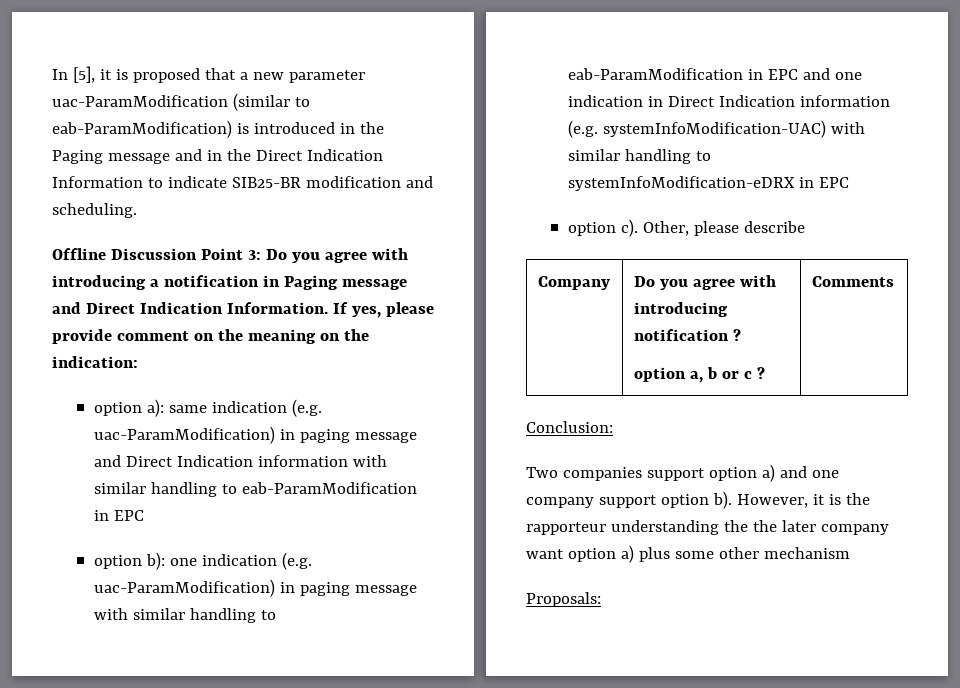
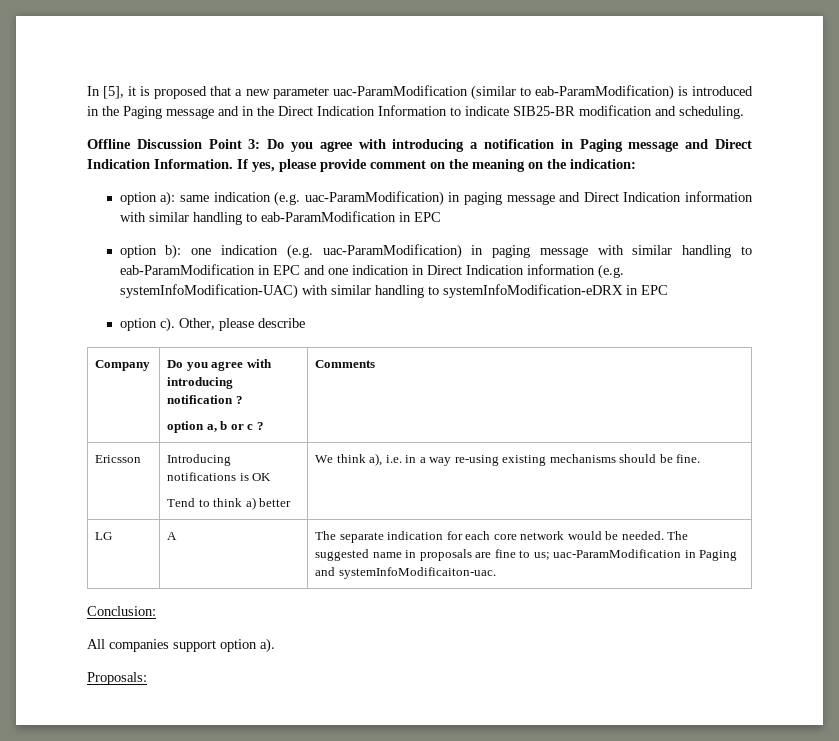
(894, 281) none -> [95,455,142,463] [167,454,232,466] [167,472,272,481] [167,497,292,510] [315,453,701,466] [95,532,113,540] [167,532,178,540] [315,531,689,543] [315,549,738,561] [315,567,496,579] // Ericsson | Introducing notifications is OK // Tend to think a) better | We think a), i.e. in a way re-using existing mechanisms should be fine. // LG | A | The separate indication for each core network would be needed. The suggested name in proposals are fine to us; uac-ParamModification in Paging and systemInfoModificaiton-uac.
[526,467,558,478] Two -> [87,639,105,649] All
[761,464,839,482] [526,491,870,509] [526,520,889,535] [526,545,850,563] a) and one company support option b). However, it is the rapporteur understanding the the later company want option a) plus some other mechanism -> [260,638,275,653] a).

